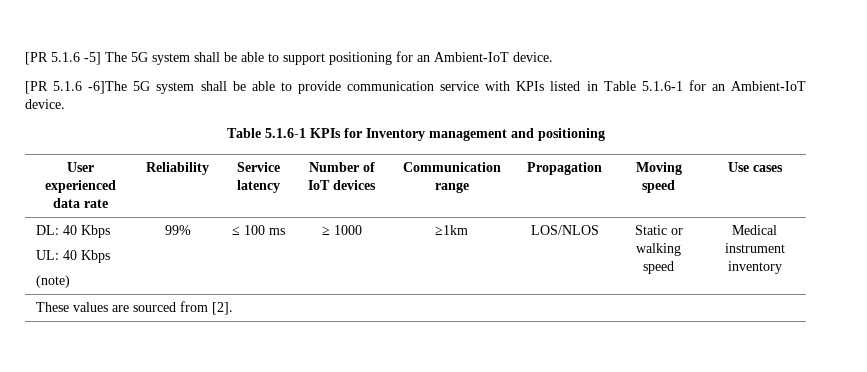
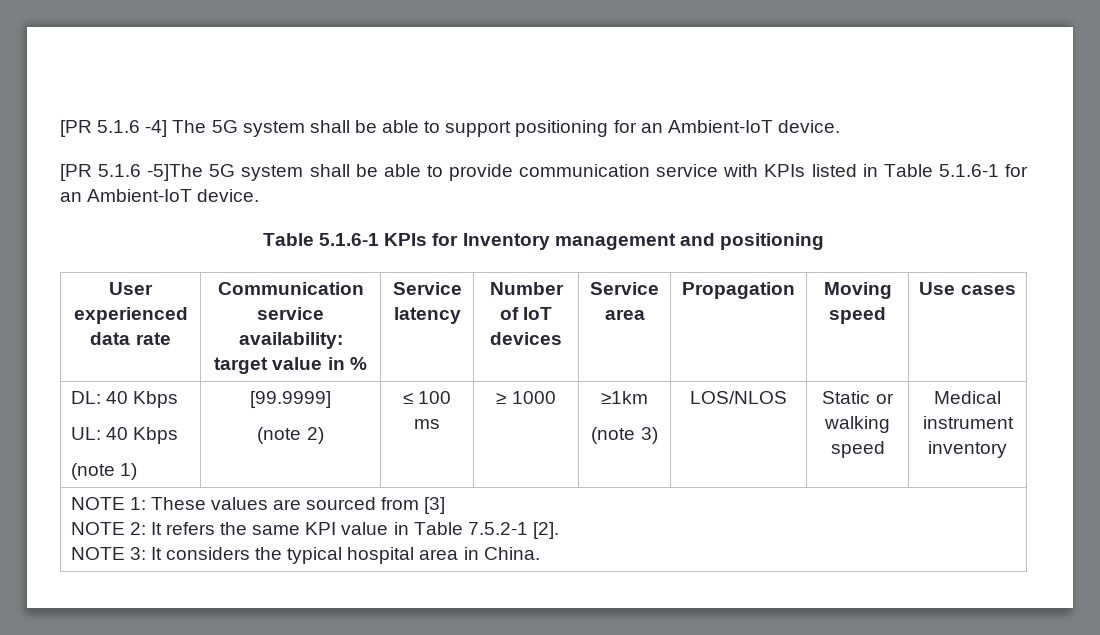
[25,52,101,65] [PR 5.1.6 -5] -> [60,120,168,137] [PR 5.1.6 -4]
[88,81,128,94] -6]The -> [147,164,204,181] -5]The
[146,162,209,175] Reliability -> [217,282,364,295] [257,307,324,320] [238,332,343,349] [214,357,367,374] Communication service availability: target value in %
[402,162,501,172] [434,182,469,193] Communication range -> [589,282,659,295] [604,309,645,320] Service area
[36,275,71,288] [164,225,191,235] (note) | 99% -> [70,463,137,480] [250,391,331,408] [257,427,324,444] (note 1) | [99.9999] // (note 2)
(468, 230) none -> [591,427,658,444] // (note 3)
(782, 267) none -> [70,497,146,510] NOTE 1:
[212,302,234,315] [2]. -> [424,497,446,514] [70,522,559,539] [70,547,540,564] [3] // NOTE 2: It refers the same KPI value in Table 7.5.2-1 [2]. // NOTE 3: It considers the typical hospital area in China.

